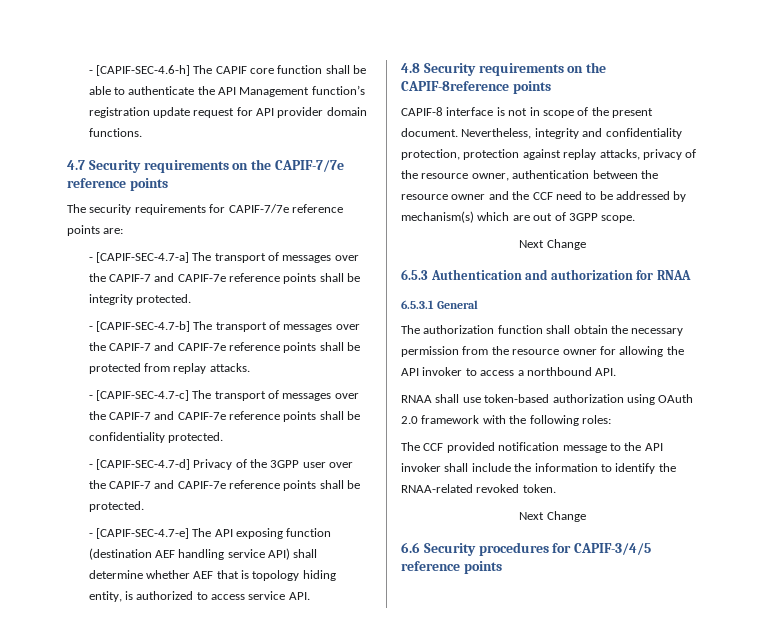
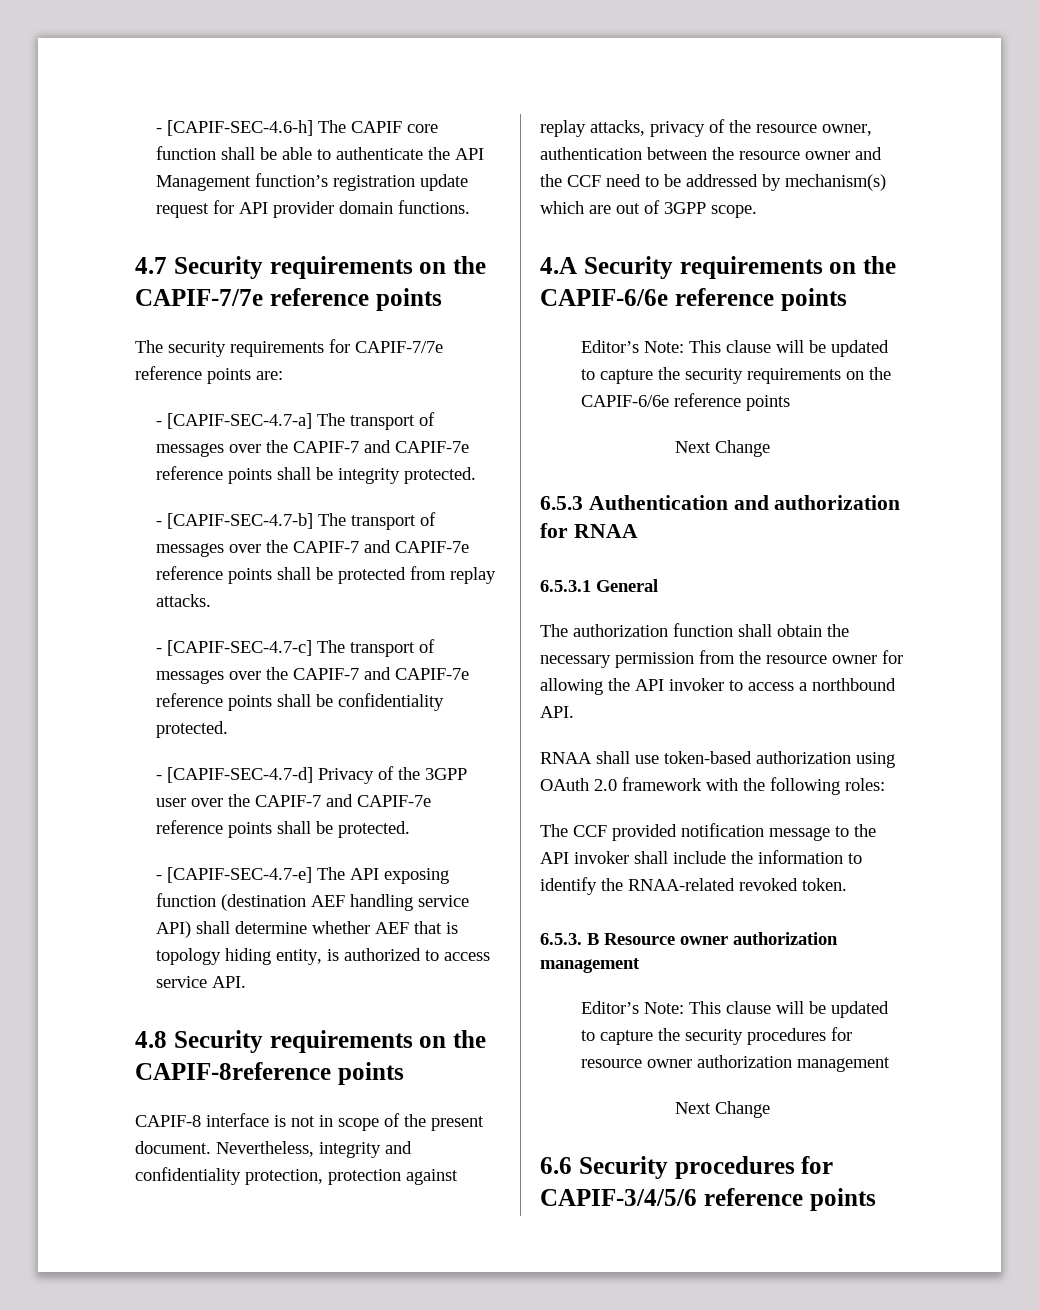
(636, 219) none -> [540,256,896,279] [540,288,847,311] [581,340,890,357] [581,367,892,384] [581,393,791,411] // 4.A Security requirements on the CAPIF-6/6e reference points // Editor’s Note: This clause will be updated to capture the security requirements on the CAPIF-6/6e reference points
(556, 488) none -> [540,932,838,945] [540,958,640,973] [581,1001,890,1018] [581,1027,853,1045] [581,1055,891,1072] // 6.5.3. B Resource owner authorization management // Editor’s Note: This clause will be updated to capture the security procedures for resource owner authorization management
[574,543,652,555] CAPIF-3/4/5 -> [540,1189,697,1206] CAPIF-3/4/5/6

